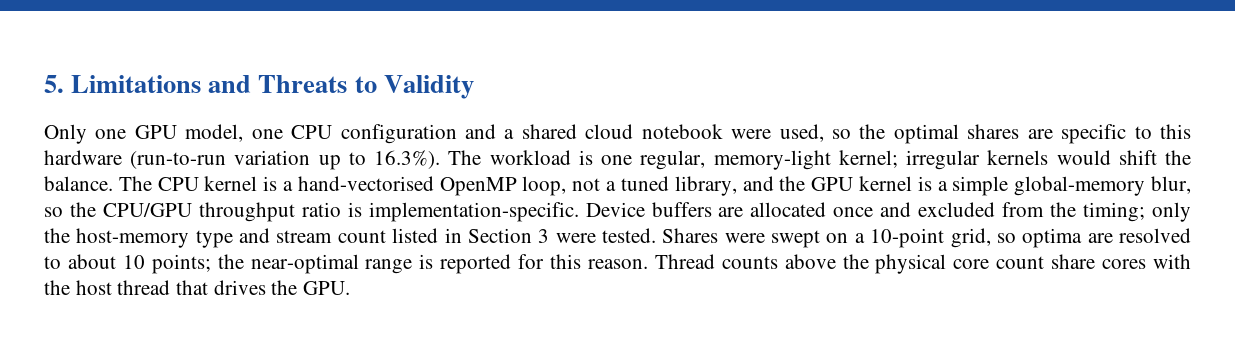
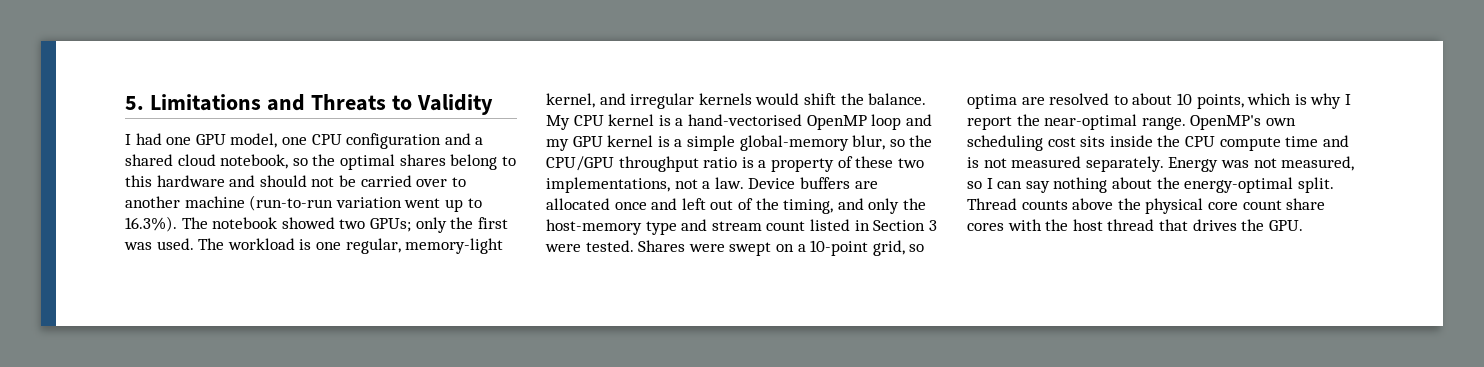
[44,124,87,144] Only -> [125,133,162,145] I had
[641,124,824,142] notebook were used, -> [220,154,289,169] notebook,
[1027,124,1127,144] are specific -> [450,154,498,170] belong
(122, 157) none -> [229,175,466,187] [125,196,245,208] and should not be carried over to another machine
(311, 157) none -> [404,198,441,208] went
(482, 157) none -> [212,217,508,233] [124,238,225,250] notebook showed two GPUs; only the first was used. The
[838,150,898,168] kernel; -> [546,93,626,108] kernel, and
[118,176,152,191] The -> [546,115,570,130] My
[522,176,806,196] loop, not a tuned library, and the -> [871,114,932,130] [546,139,569,151] loop and my
[368,202,579,222] implementation-specific. -> [758,156,924,172] [546,177,744,193] a property of these two implementations, not a law.
[918,202,1146,222] excluded from the timing; -> [681,198,864,214] left out of the timing, and
[151,254,648,274] points; the near-optimal range is reported for this reason. -> [1196,93,1351,109] [967,114,1296,130] [967,135,1349,151] [967,156,1355,172] [967,177,1334,193] points, which is why I report the near-optimal range. OpenMP's own scheduling cost sits inside the CPU compute time and is not measured separately. Energy was not measured, so I can say nothing about the energy-optimal split.

